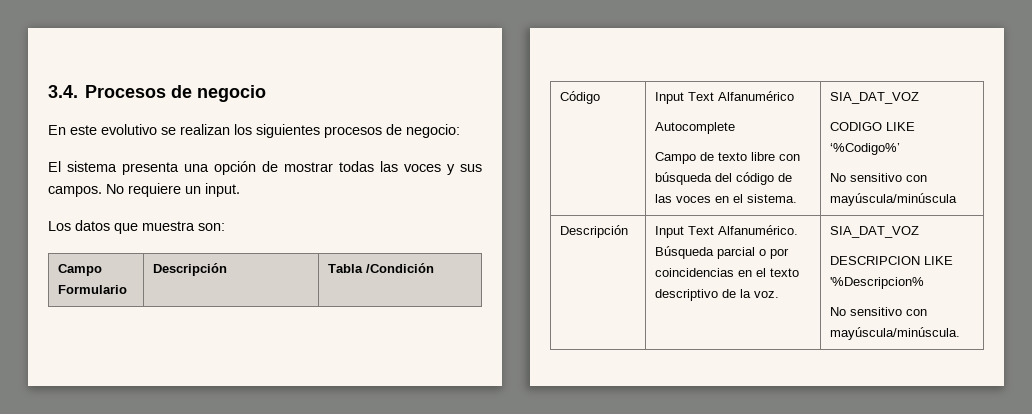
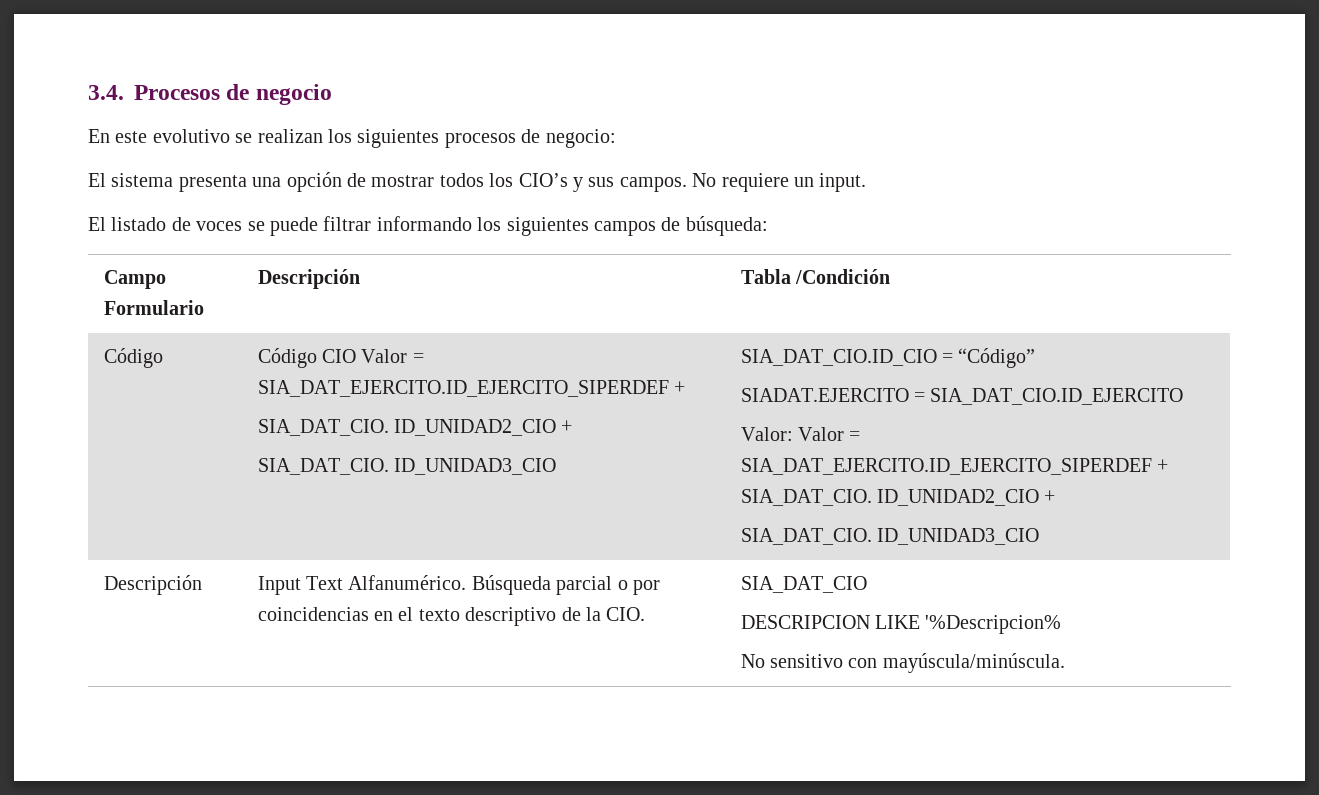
[339,161,441,172] todas las voces -> [439,173,568,187] todos los CIO’s
[48,220,225,234] Los datos que muestra son: -> [88,216,768,236] El listado de voces se puede filtrar informando los siguientes campos de búsqueda:
[654,91,794,104] [654,122,735,134] [654,152,800,164] [654,172,792,185] [654,194,797,203] [829,92,919,104] [829,122,915,131] [829,143,900,155] [829,173,927,182] [829,193,957,206] Input Text Alfanumérico // Autocomplete // Campo de texto libre con búsqueda del código de las voces en el sistema. | SIA_DAT_VOZ // CODIGO LIKE ‘%Codigo%’ // No sensitivo con mayúscula/minúscula -> [257,348,424,368] [257,380,686,397] [257,419,573,436] [257,458,557,475] [740,348,1036,368] [740,388,1184,405] [740,427,861,441] [740,458,1169,475] [740,489,1056,506] [740,528,1040,545] Código CIO Valor = SIA_DAT_EJERCITO.ID_EJERCITO_SIPERDEF + // SIA_DAT_CIO. ID_UNIDAD2_CIO + // SIA_DAT_CIO. ID_UNIDAD3_CIO | SIA_DAT_CIO.ID_CIO = “Código” // SIADAT.EJERCITO = SIA_DAT_CIO.ID_EJERCITO // Valor: Valor = SIA_DAT_EJERCITO.ID_EJERCITO_SIPERDEF + SIA_DAT_CIO. ID_UNIDAD2_CIO + // SIA_DAT_CIO. ID_UNIDAD3_CIO
[753,291,779,298] [829,226,919,238] voz. | SIA_DAT_VOZ -> [606,607,646,621] [740,576,867,593] CIO. | SIA_DAT_CIO

